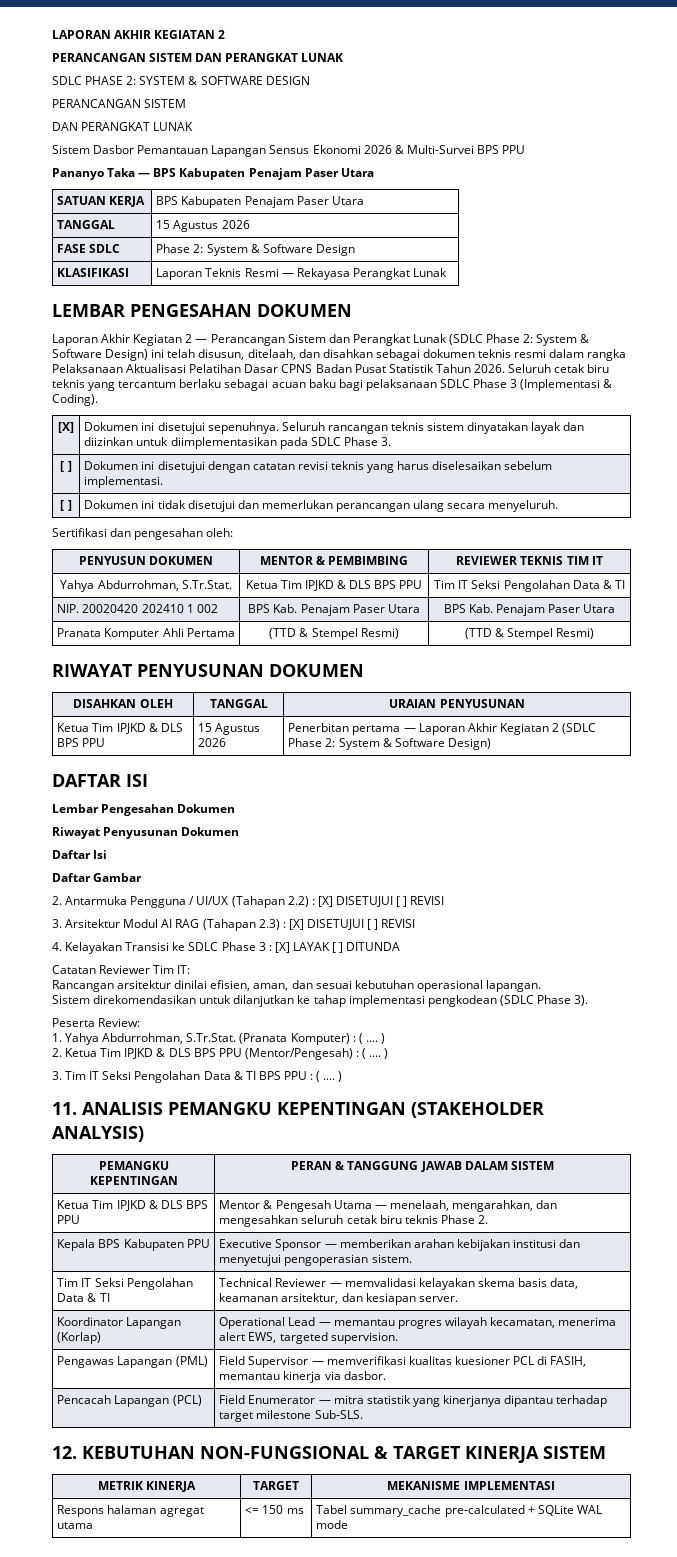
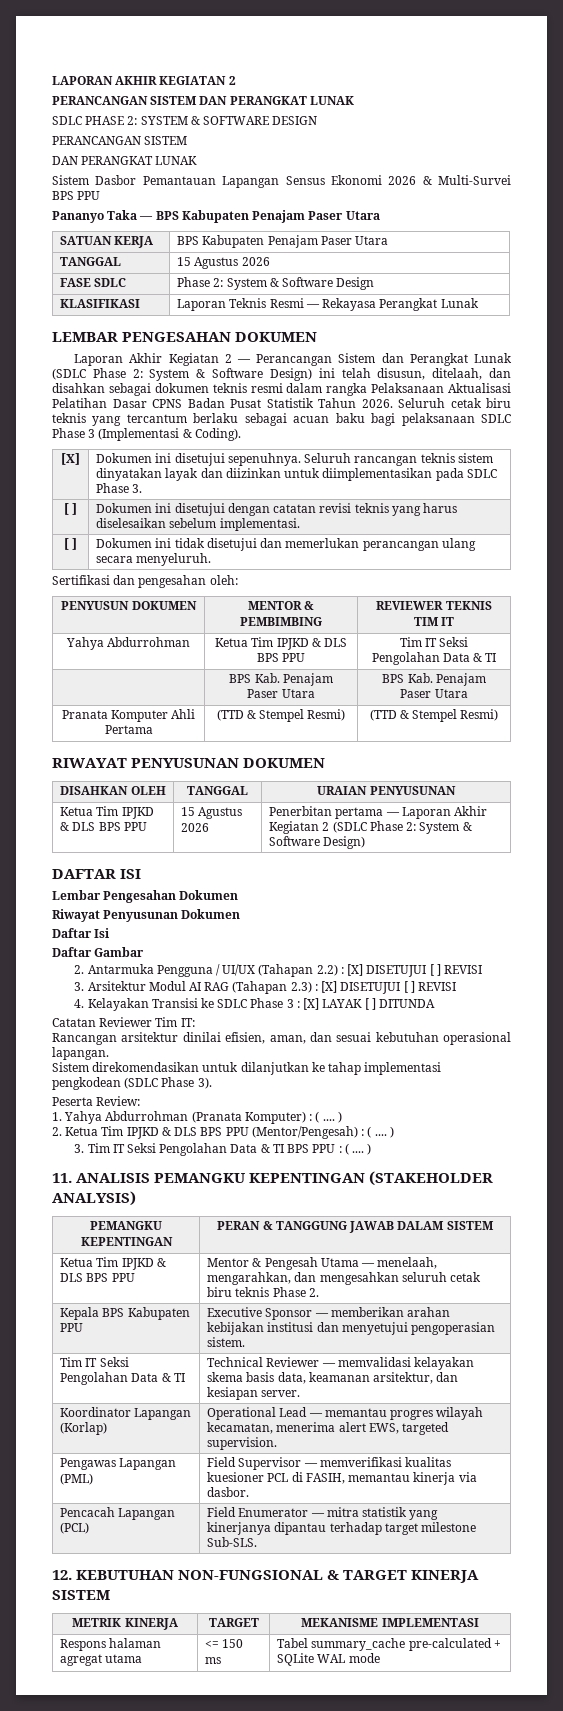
[97,580,232,591] Abdurrohman, S.Tr.Stat. -> [107,637,191,647] Abdurrohman
[57,604,218,613] NIP. 20020420 202410 1 002 -> (497, 657) none
[102,1033,237,1044] Abdurrohman, S.Tr.Stat. -> [105,1111,189,1121] Abdurrohman

